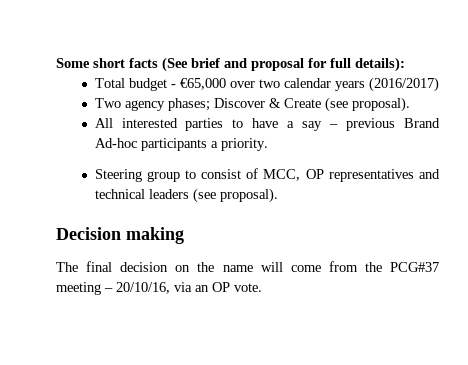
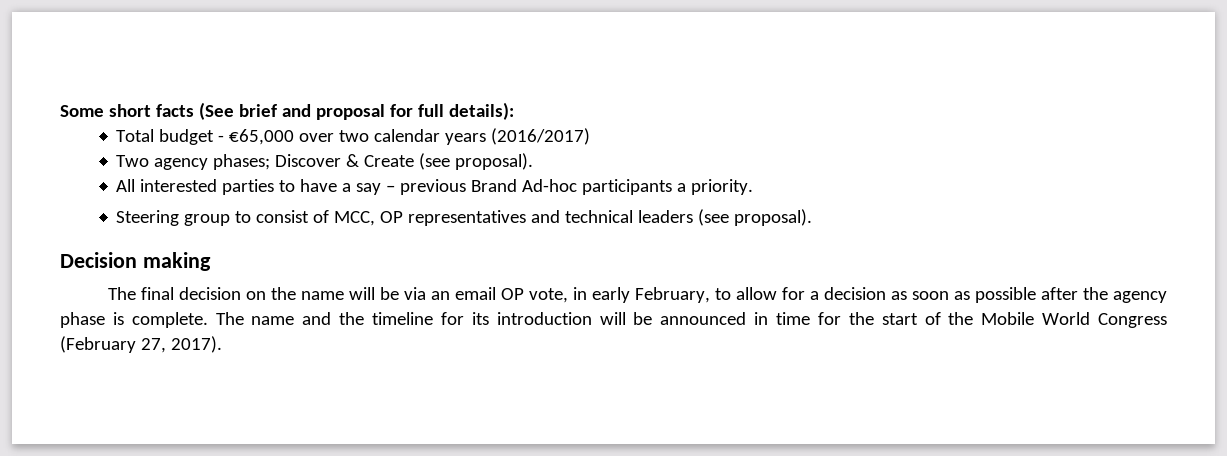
[290,261,440,272] [56,282,262,295] come from the PCG#37 meeting – 20/10/16, via an OP vote. -> [379,287,1167,303] [60,312,1167,328] [60,336,222,353] be via an email OP vote, in early February, to allow for a decision as soon as possible after the agency phase is complete. The name and the timeline for its introduction will be announced in time for the start of the Mobile World Congress (February 27, 2017).

